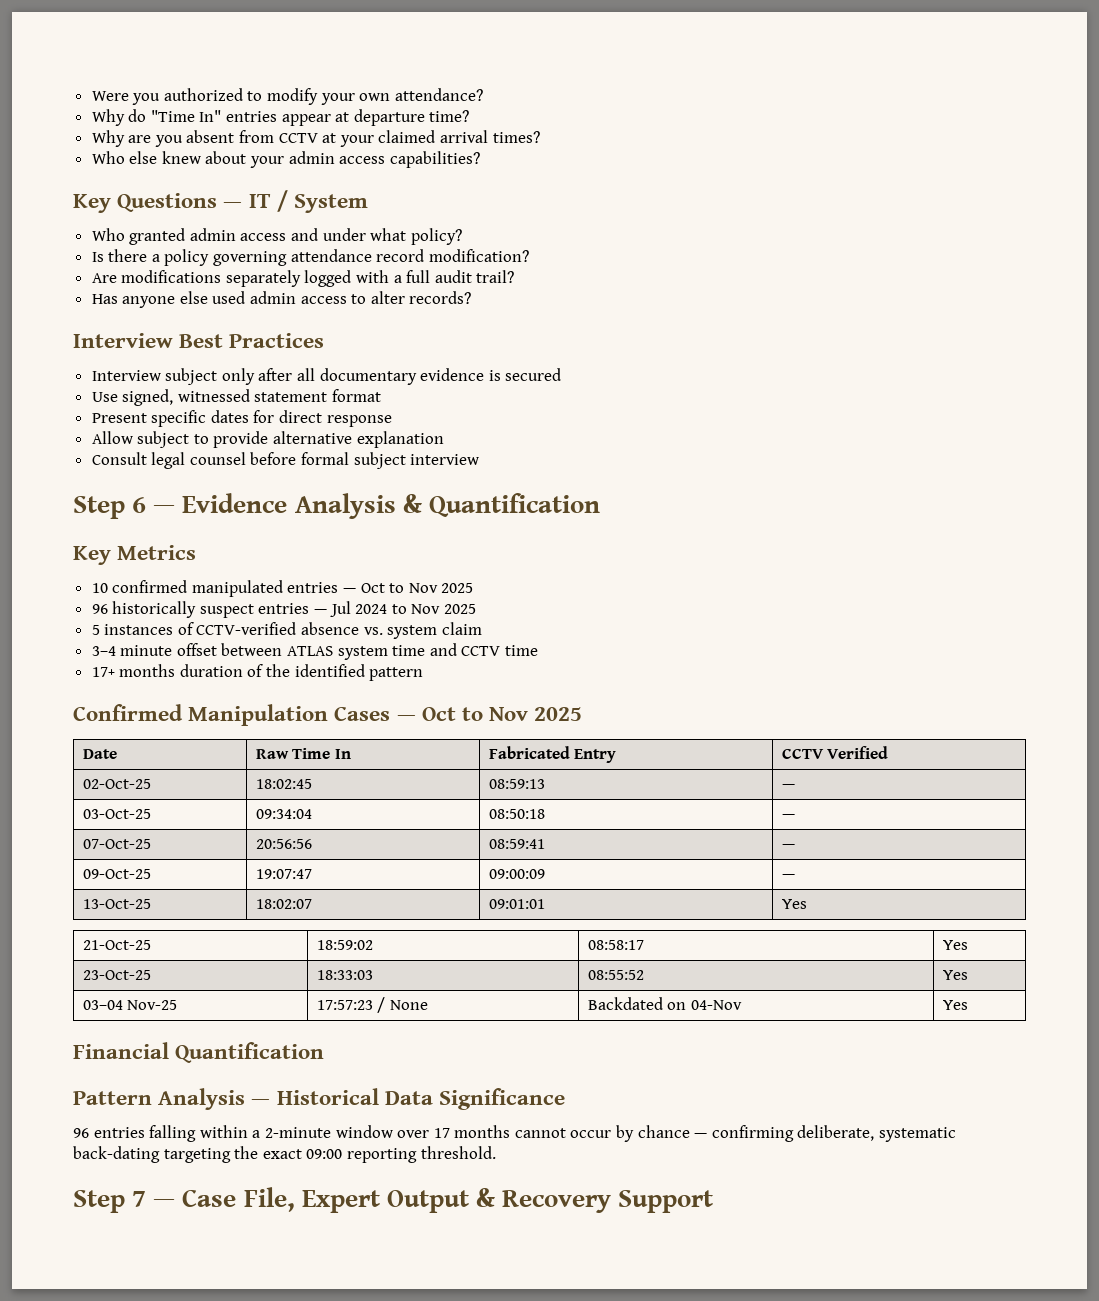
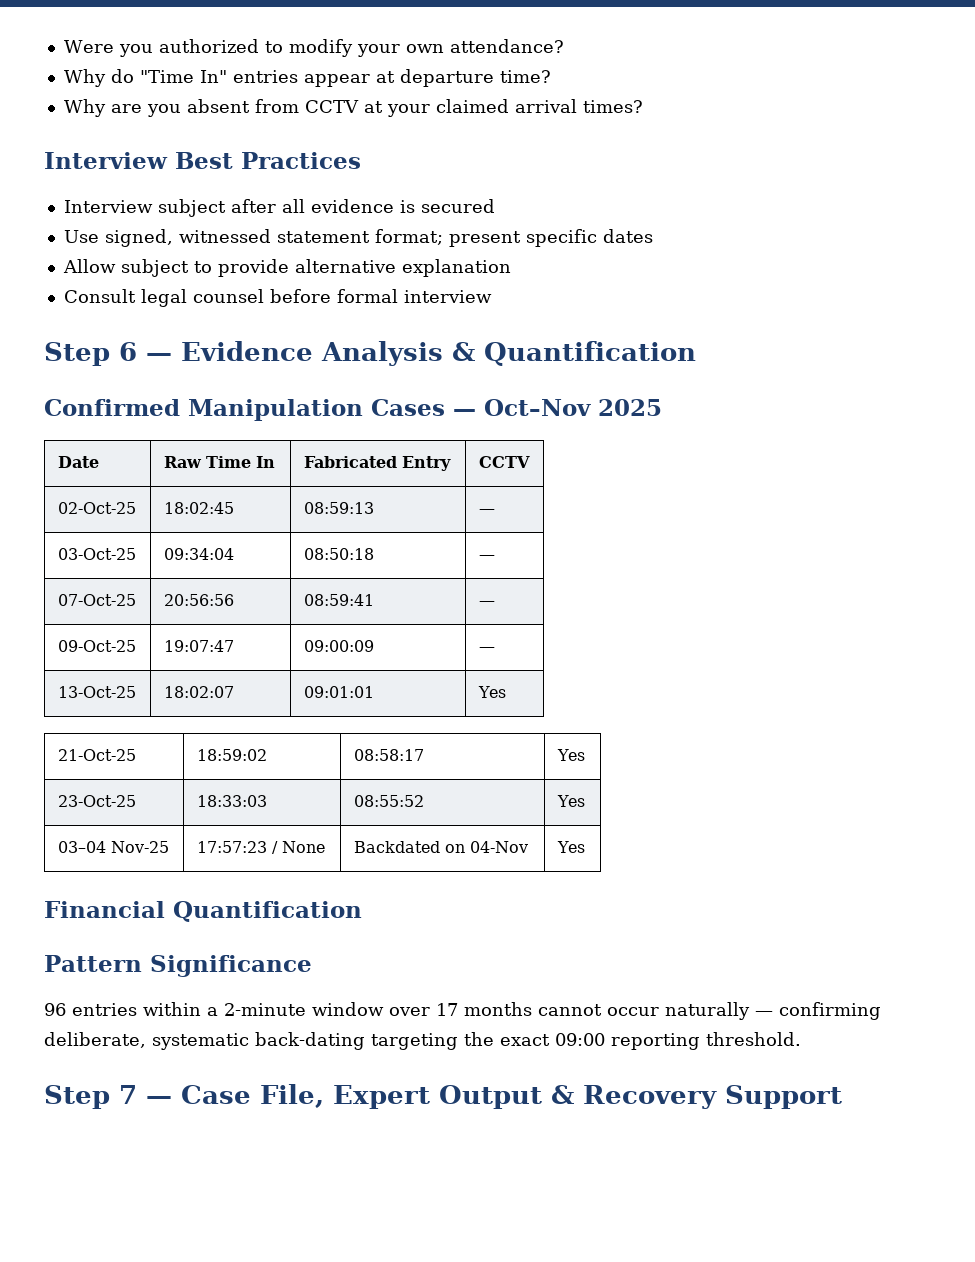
[91,151,480,168] [73,190,369,213] [91,228,462,245] [91,249,529,266] [91,270,515,287] [91,291,472,308] // Who else knew about your admin access capabilities? // Key Questions — IT / System // Who granted admin access and under what policy? // Is there a policy governing attendance record modification? // Are modifications separately logged with a full audit trail? // Has anyone else used admin access to alter records? -> (643, 106) none
[221,368,255,385] only -> (226, 208) none
[319,368,417,385] documentary -> (305, 206) none
[332,389,382,402] [91,413,147,423] format // Present -> [374,229,521,247] format; present
[253,410,392,427] for direct response -> (653, 236) none
[353,452,406,469] subject -> (398, 296) none
[73,545,197,565] [91,580,474,597] [91,601,477,618] [91,622,482,639] [91,643,539,660] [91,664,424,681] // Key Metrics // 10 confirmed manipulated entries — Oct to Nov 2025 // 96 historically suspect entries — Jul 2024 to Nov 2025 // 5 instances of CCTV-verified absence vs. system claim // 3–4 minute offset between ATLAS system time and CCTV time // 17+ months duration of the identified pattern -> (696, 353) none
[421,707,529,721] Oct to Nov -> [484,399,591,416] Oct–Nov
[827,746,889,759] Verified -> (530, 462) none
[158,1088,433,1110] Analysis — Historical Data -> (142, 963) none
[149,1125,197,1142] falling -> (137, 1009) none
[616,1125,690,1142] by chance -> [665,1002,750,1020] naturally

